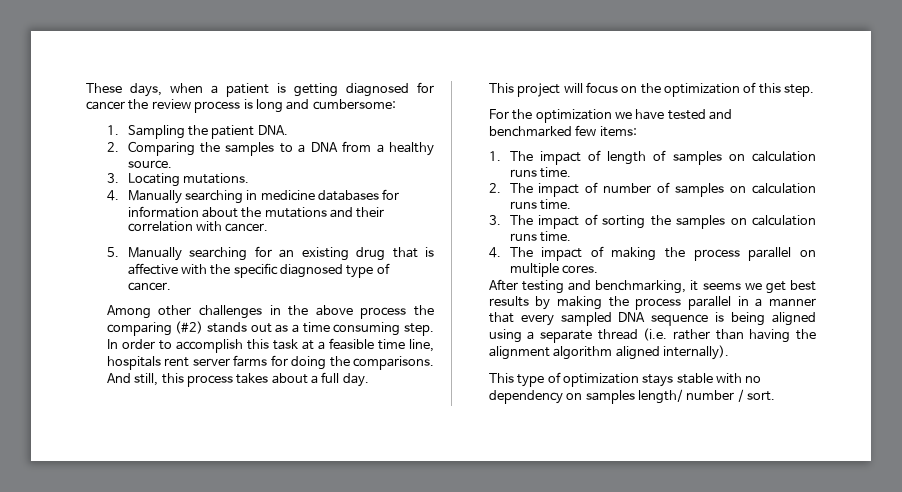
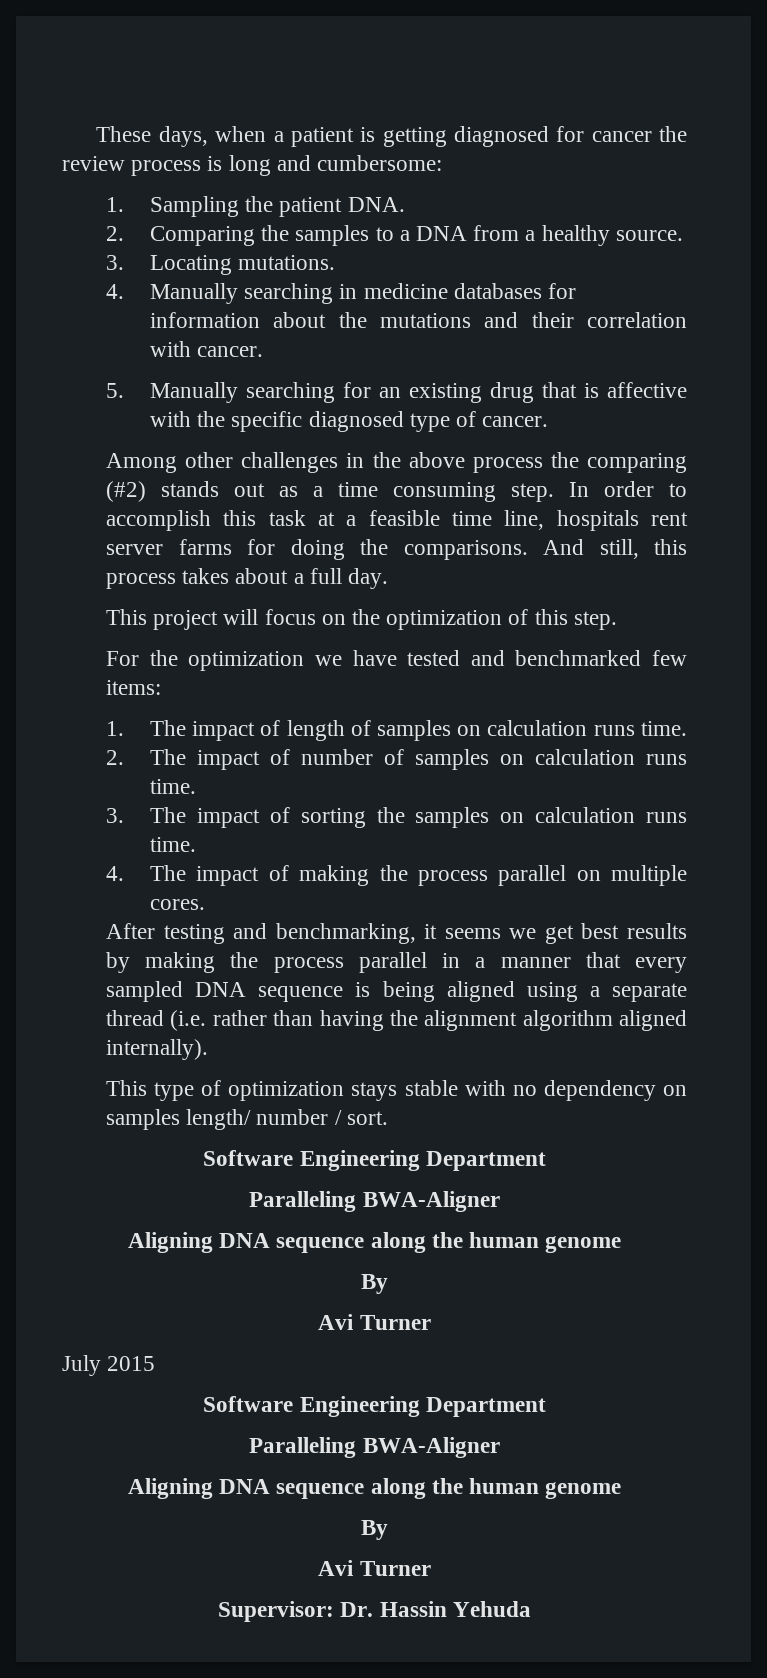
(776, 396) none -> [203,1150,546,1171] [249,1191,500,1212] [127,1232,622,1253] [361,1274,388,1294] [318,1314,431,1330] [62,1355,156,1376] [203,1396,546,1417] [249,1437,500,1458] [127,1478,622,1499] [361,1520,388,1540] [318,1560,431,1576] [218,1601,531,1622] // Software Engineering Department // Paralleling BWA-Aligner // Aligning DNA sequence along the human genome // By // Avi Turner // July 2015 // Software Engineering Department // Paralleling BWA-Aligner // Aligning DNA sequence along the human genome // By // Avi Turner // Supervisor: Dr. Hassin Yehuda

